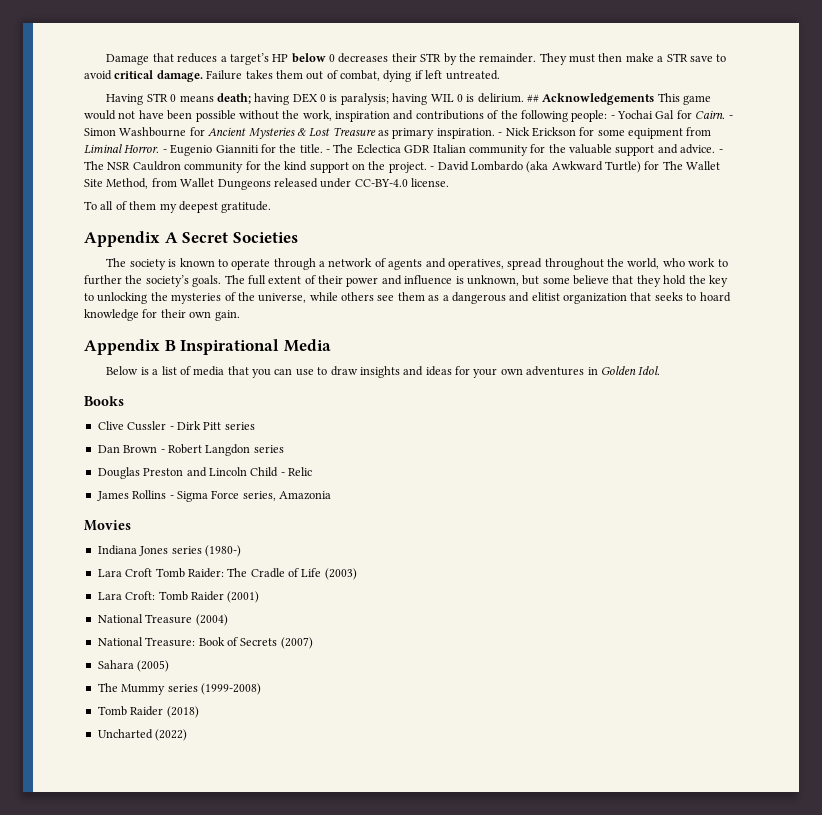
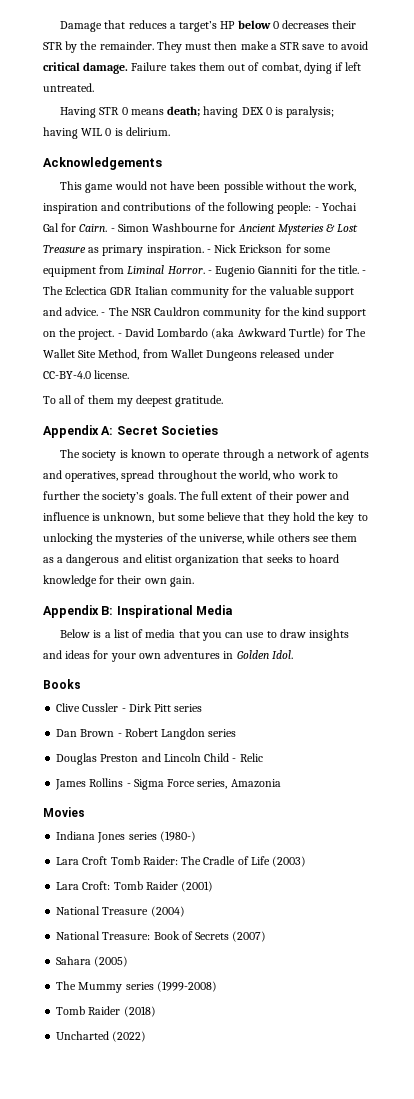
[527,94,540,102] ## -> (170, 131) //
(655, 99) none -> (162, 163) //
[164,232,178,243] A -> [101,426,114,435] A:
[164,340,176,351] B -> [101,606,114,615] B:

